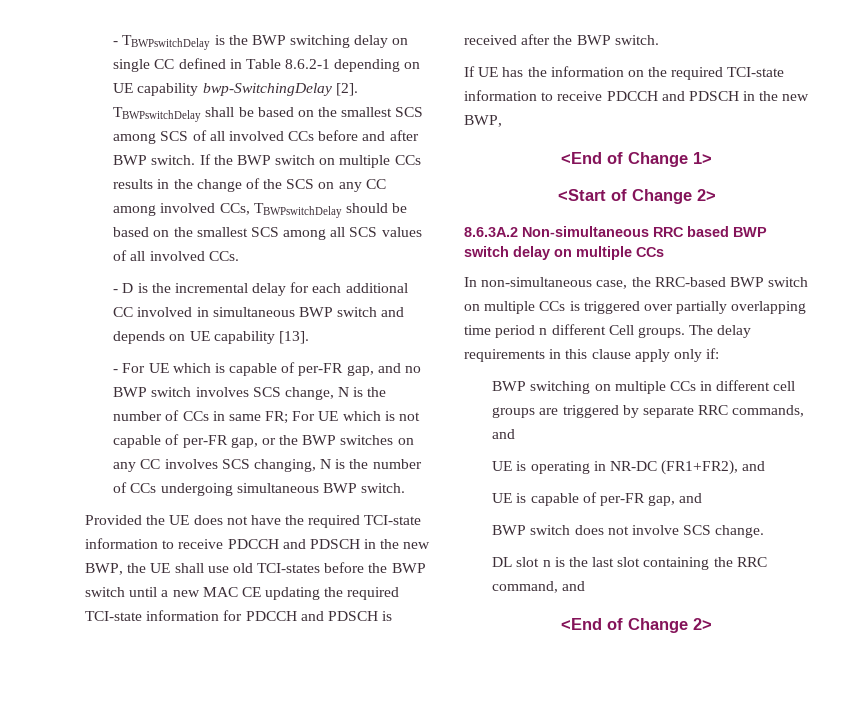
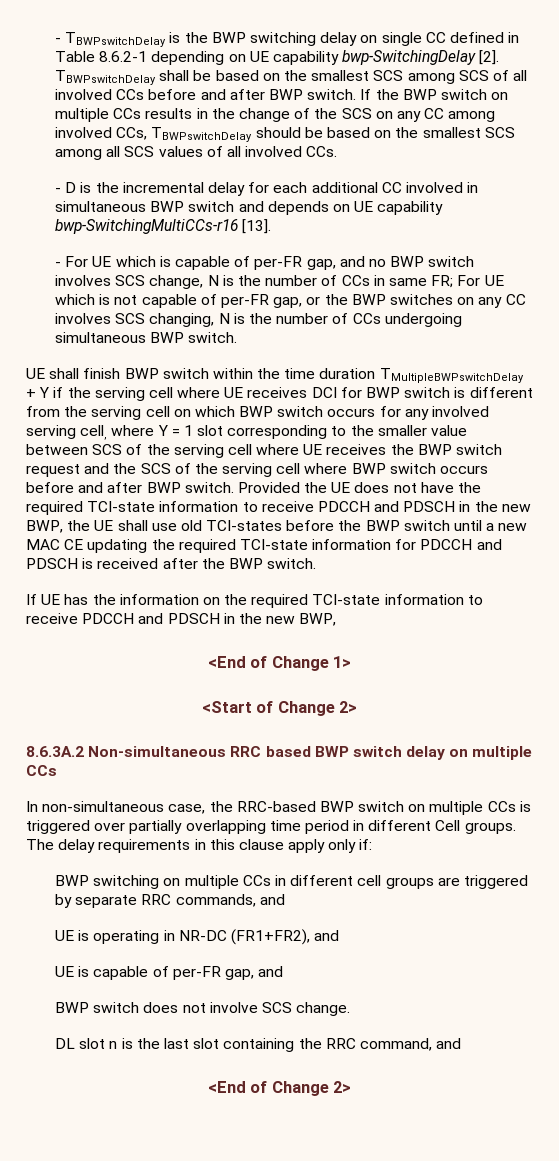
(275, 337) none -> [55,219,239,234] bwp-SwitchingMultiCCs-r16
(406, 488) none -> [26,368,524,383] [26,387,533,401] [26,406,490,420] [26,425,468,440] [26,444,503,458] [26,463,489,477] [26,482,234,493] UE shall finish BWP switch within the time duration TMultipleBWPswitchDelay + Y if the serving cell where UE receives DCI for BWP switch is different from the serving cell on which BWP switch occurs for any involved serving cell, where Y = 1 slot corresponding to the smaller value between SCS of the serving cell where UE receives the BWP switch request and the SCS of the serving cell where BWP switch occurs before and after BWP switch.
[539,328,548,335] n -> [353,820,365,831] in

